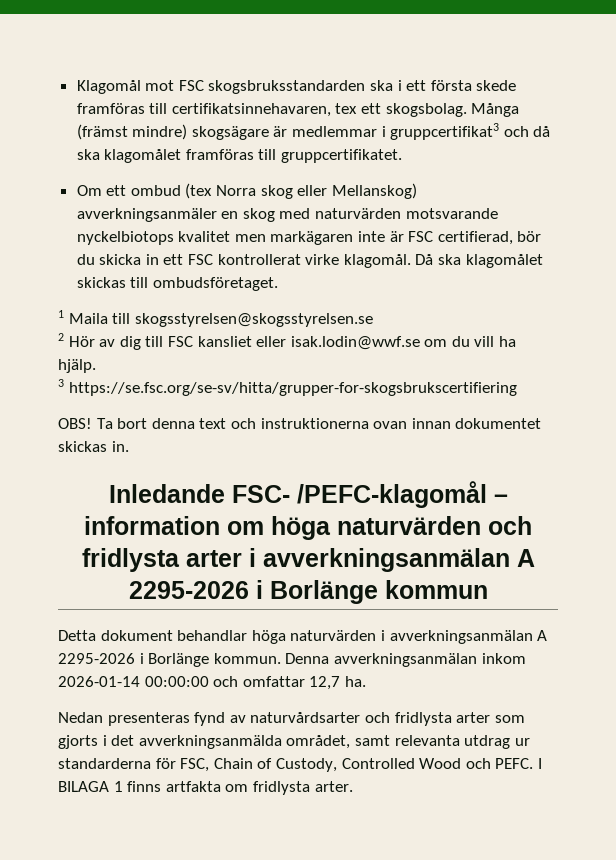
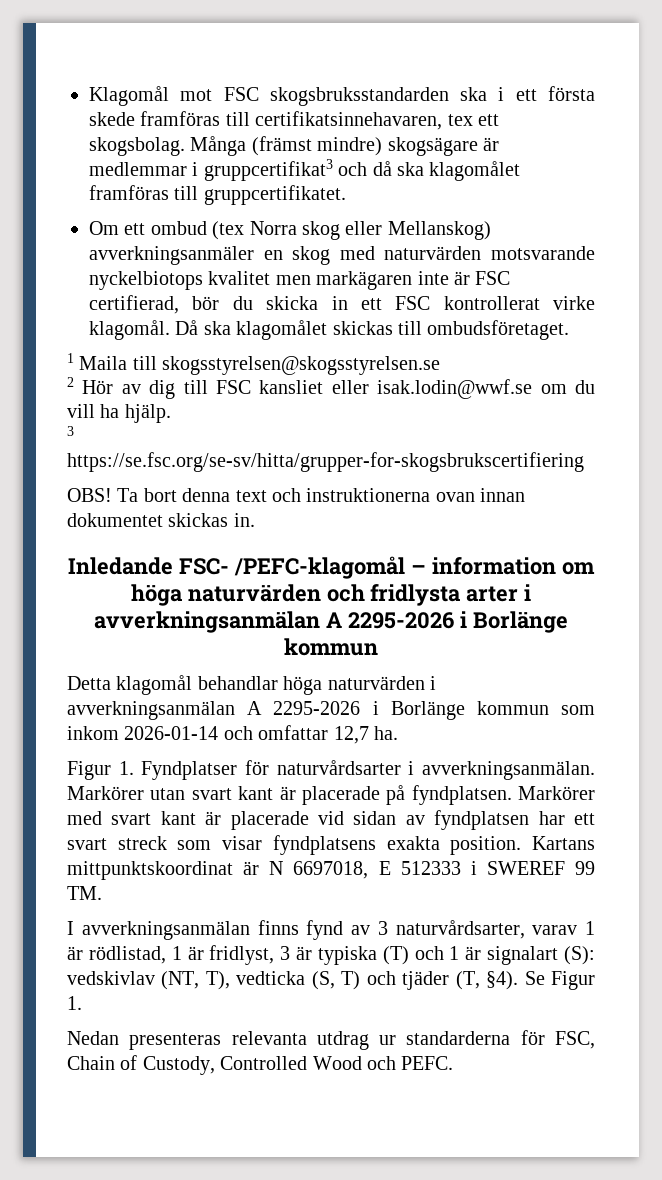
[100,630,173,641] dokument -> [116,675,193,695] klagomål
[213,653,477,667] kommun. Denna avverkningsanmälan -> [476,701,595,715] kommun som
[144,676,209,687] 00:00:00 -> (219, 733) none
[58,712,525,726] [58,735,390,749] Nedan presenteras fynd av naturvårdsarter och fridlysta arter som gjorts i det avverkningsanmälda området, samt -> [67,760,595,780] [67,785,595,805] [67,810,595,830] [67,835,595,855] [67,861,595,880] [67,886,102,900] [67,920,595,940] [67,945,596,965] [67,971,595,990] [67,996,82,1010] [67,1031,222,1050] Figur 1. Fyndplatser för naturvårdsarter i avverkningsanmälan. Markörer utan svart kant är placerade på fyndplatsen. Markörer med svart kant är placerade vid sidan av fyndplatsen har ett svart streck som visar fyndplatsens exakta position. Kartans mittpunktskoordinat är N 6697018, E 512333 i SWEREF 99 TM. // I avverkningsanmälan finns fynd av 3 naturvårdsarter, varav 1 är rödlistad, 1 är fridlyst, 3 är typiska (T) och 1 är signalart (S): vedskivlav (NT, T), vedticka (S, T) och tjäder (T, §4). Se Figur 1. // Nedan presenteras
[537,758,542,769] [58,781,353,795] I BILAGA 1 finns artfakta om fridlysta arter. -> (454, 1063) none

